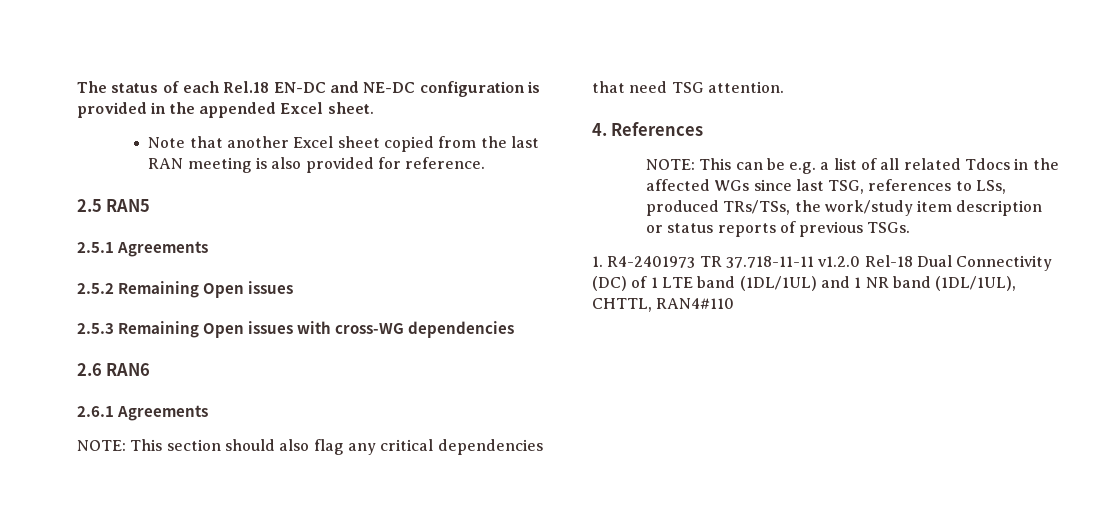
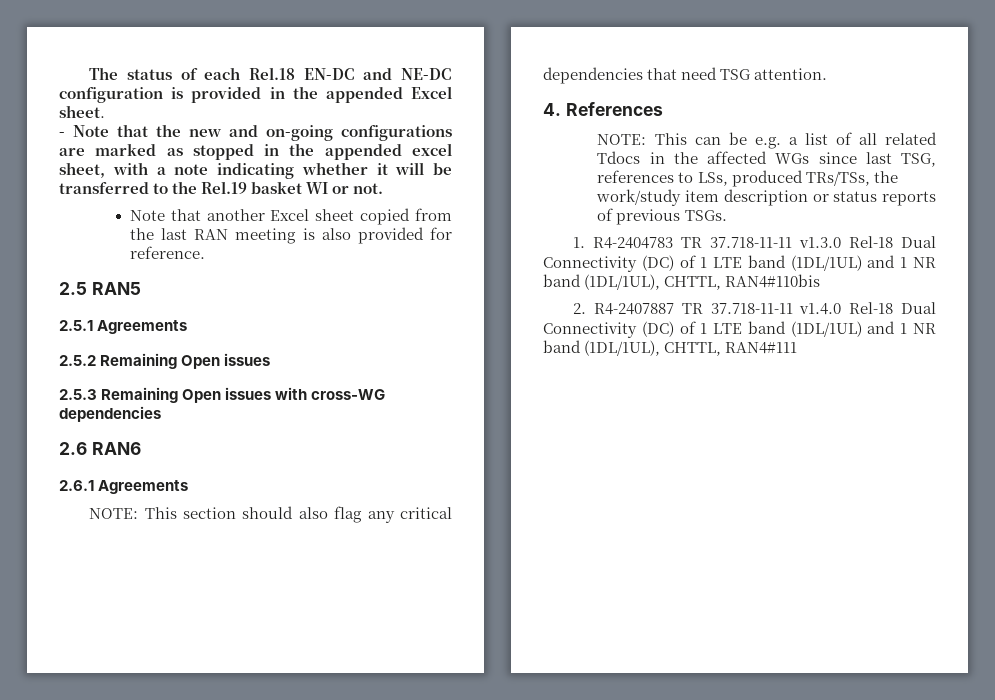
(374, 108) none -> [59,124,452,141] [59,143,452,160] [59,162,452,179] [59,181,384,194] // - Note that the new and on-going configurations are marked as stopped in the appended excel sheet, with a note indicating whether it will be transferred to the Rel.19 basket WI or not.
[607,256,861,268] R4-2401973 TR 37.718-11-11 v1.2.0 -> [593,237,842,249] R4-2404783 TR 37.718-11-11 v1.3.0
[656,298,735,309] RAN4#110 -> [725,274,821,288] [573,302,936,315] [543,321,936,338] [543,340,798,356] RAN4#110bis // 2. R4-2407887 TR 37.718-11-11 v1.4.0 Rel-18 Dual Connectivity (DC) of 1 LTE band (1DL/1UL) and 1 NR band (1DL/1UL), CHTTL, RAN4#111

